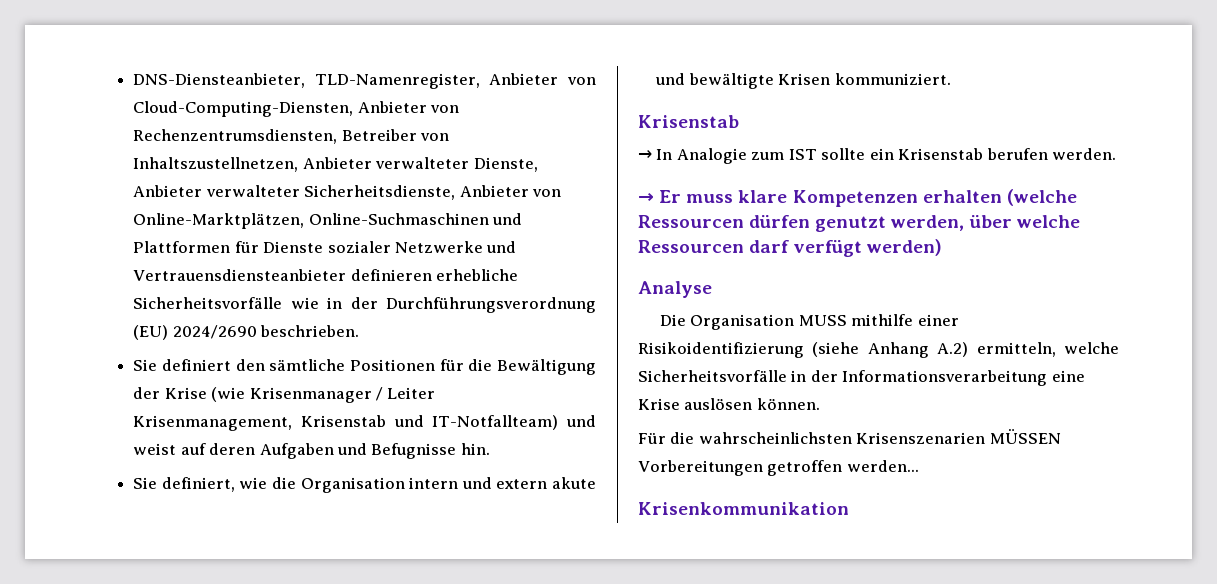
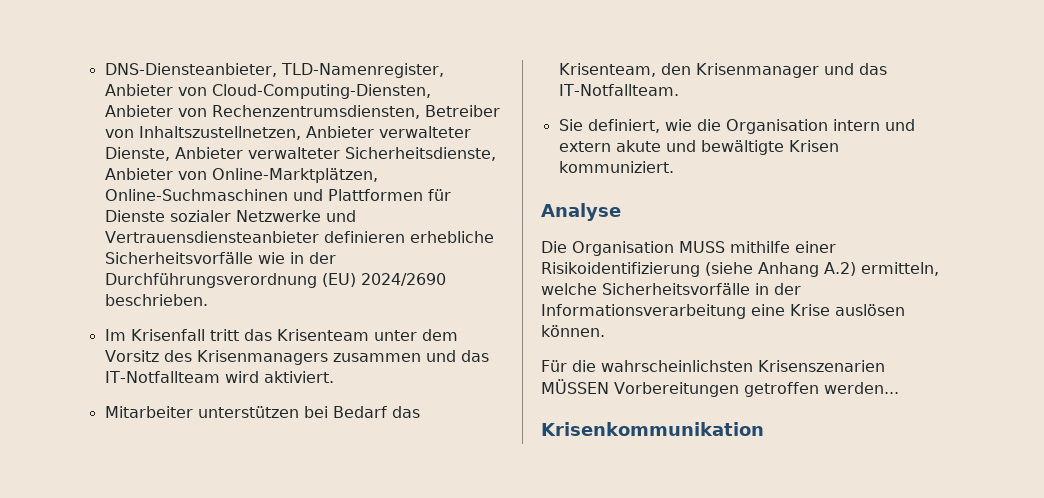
[133,359,596,375] [133,387,436,403] [133,415,597,431] [133,443,490,459] Sie definiert den sämtliche Positionen für die Bewältigung der Krise (wie Krisenmanager / Leiter Krisenmanagement, Krisenstab und IT-Notfallteam) und weist auf deren Aufgaben und Befugnisse hin. -> [104,329,458,341] [104,350,489,365] [104,371,334,383] [104,406,420,418] [558,63,887,78] [558,84,679,96] Im Krisenfall tritt das Krisenteam unter dem Vorsitz des Krisenmanagers zusammen und das IT-Notfallteam wird aktiviert. // Mitarbeiter unterstützen bei Bedarf das Krisenteam, den Krisenmanager und das IT-Notfallteam.
[638,115,739,128] [638,148,1117,164] [638,189,1077,207] [638,215,1080,232] [638,239,943,257] // Krisenstab // → In Analogie zum IST sollte ein Krisenstab berufen werden. // → Er muss klare Kompetenzen erhalten (welche Ressourcen dürfen genutzt werden, über welche Ressourcen darf verfügt werden) -> (674, 167) none

